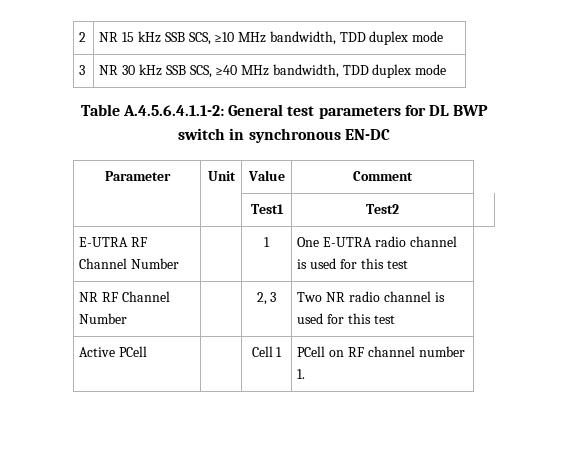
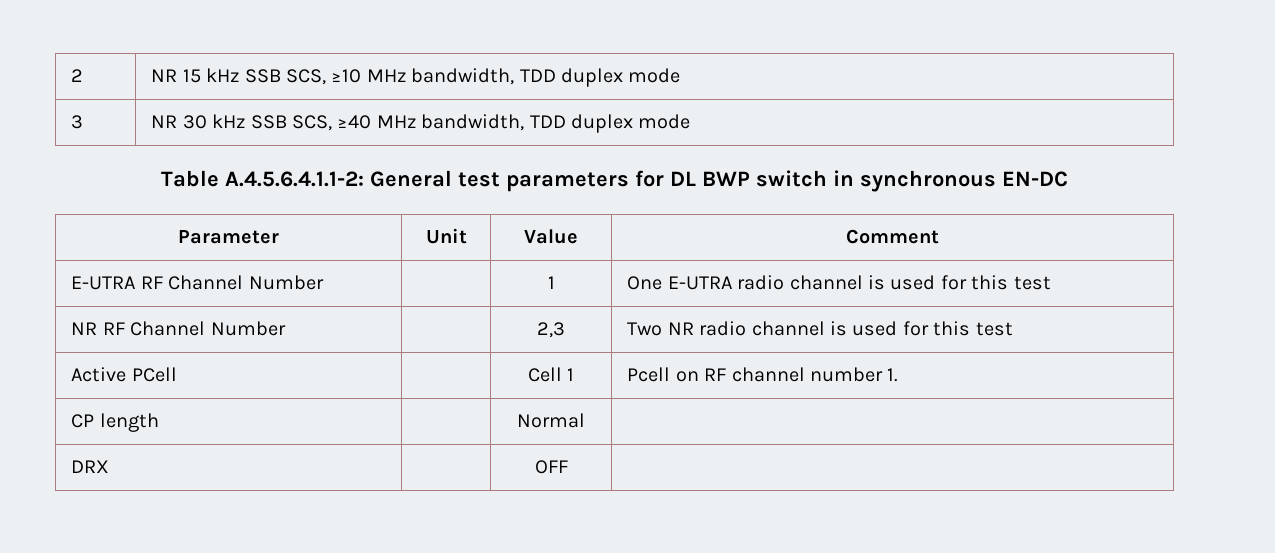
[250,204,284,214] [366,204,399,214] // | | Test1 | Test2 | -> (939, 236) none
[256,292,277,305] 2, 3 -> [537,322,565,338] 2,3
[297,346,326,357] PCell -> [627,367,671,382] Pcell
(306, 374) none -> [71,413,159,432] [517,413,585,428] [71,460,110,473] [534,460,568,474] // CP length | | Normal | // DRX | | OFF |

